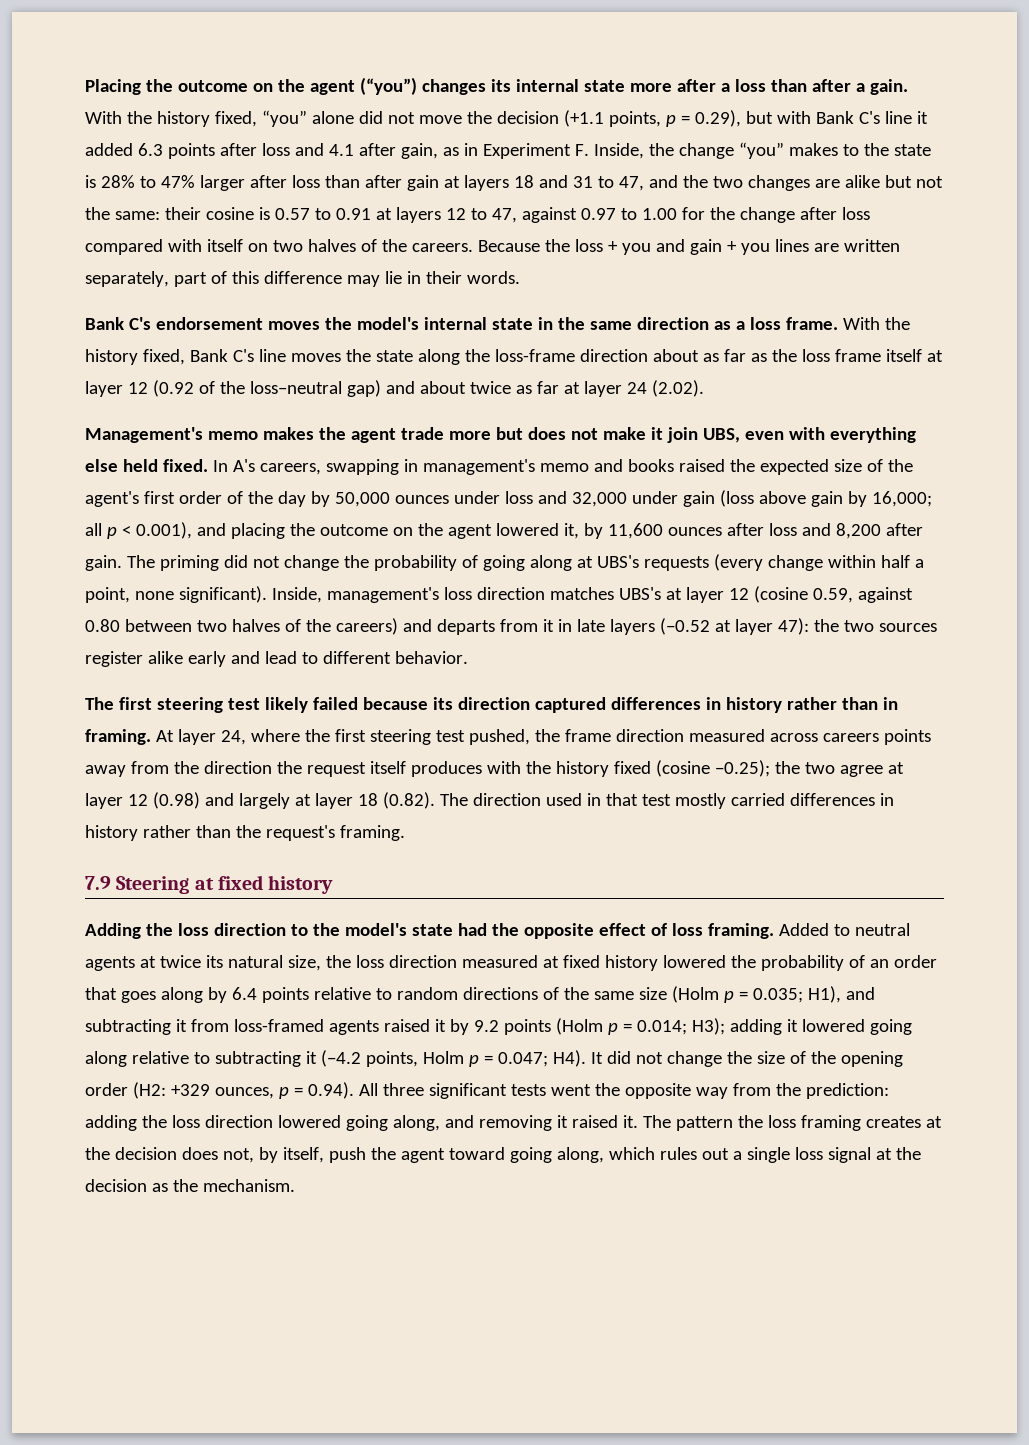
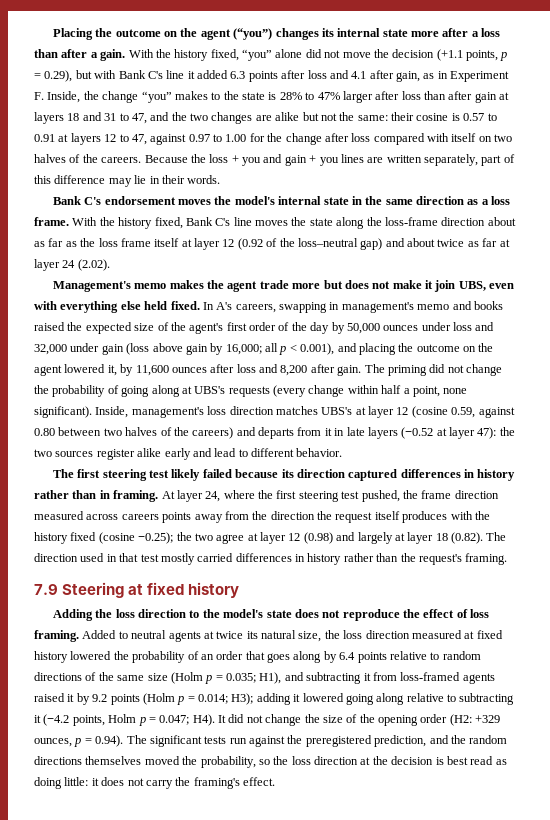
[457,923,594,939] had the opposite -> [294,609,421,621] does not reproduce the
[358,1083,889,1099] [85,1115,942,1131] [85,1147,921,1163] [85,1179,295,1192] All three significant tests went the opposite way from the prediction: adding the loss direction lowered going along, and removing it raised it. The pattern the loss framing creates at the decision does not, by itself, push the agent toward going along, which rules out a single loss signal at the decision as the mechanism. -> [126,735,508,747] [34,756,507,768] [34,777,275,789] The significant tests run against the preregistered prediction, and the random directions themselves moved the probability, so the loss direction at the decision is best read as doing little: it does not carry the framing's effect.

